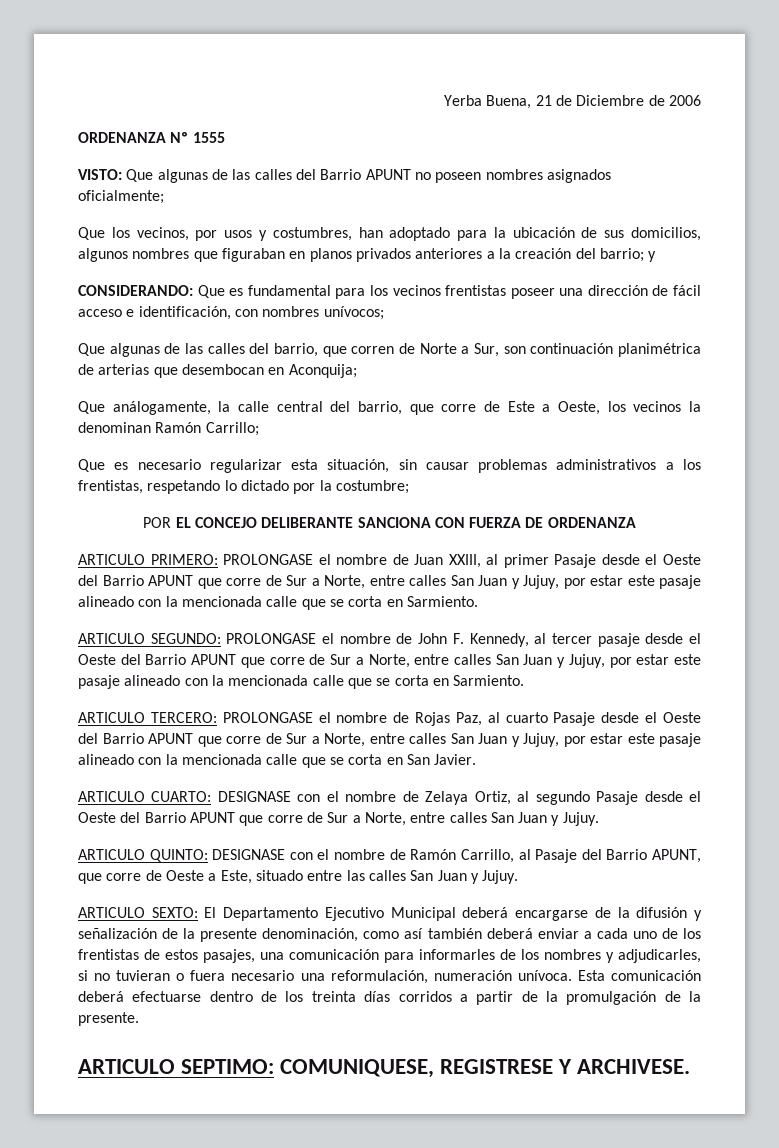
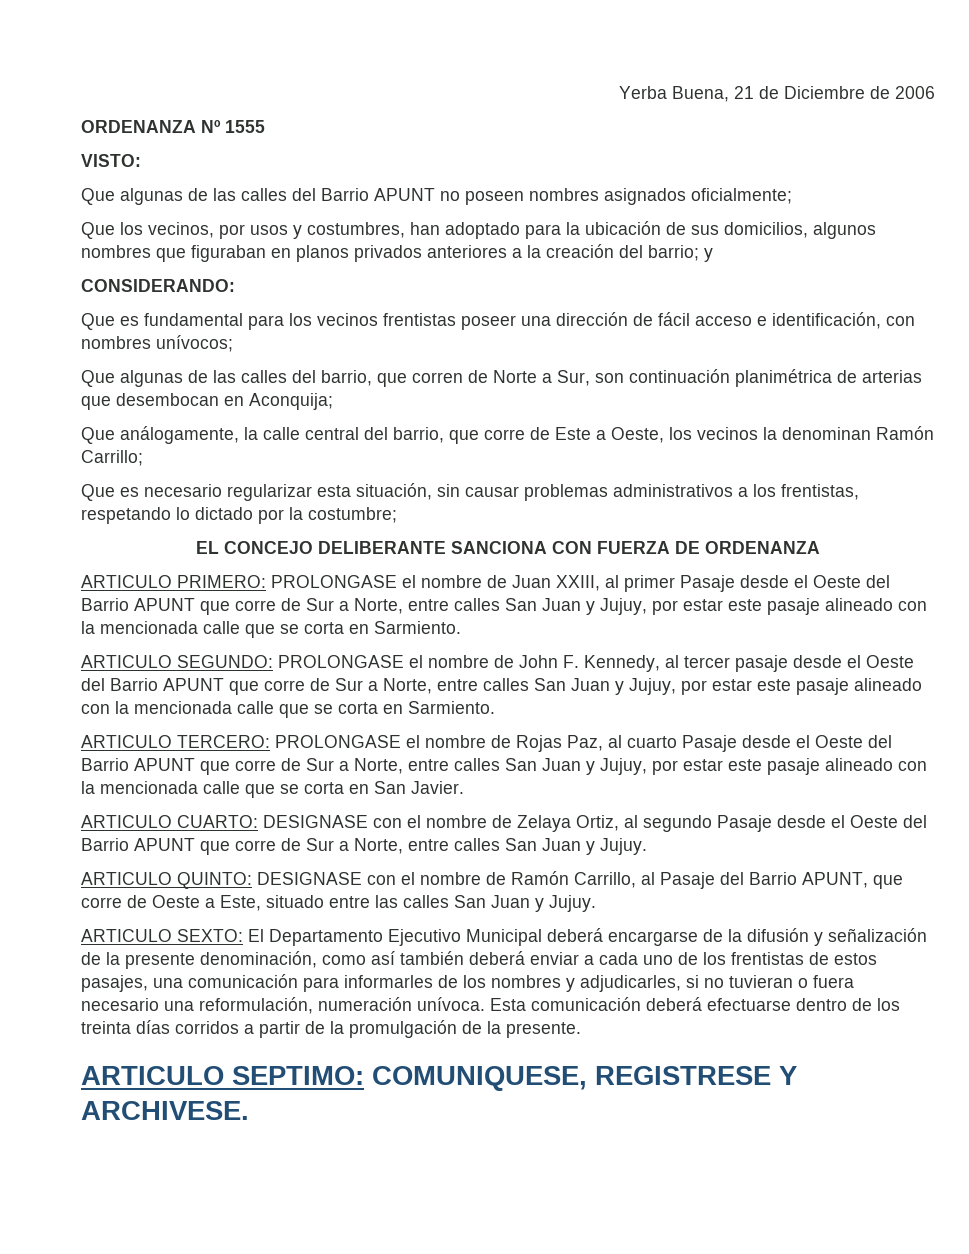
(122, 174) none -> (141, 160) //
(193, 290) none -> (235, 285) //
[143,517,172,528] POR -> (397, 515) none

